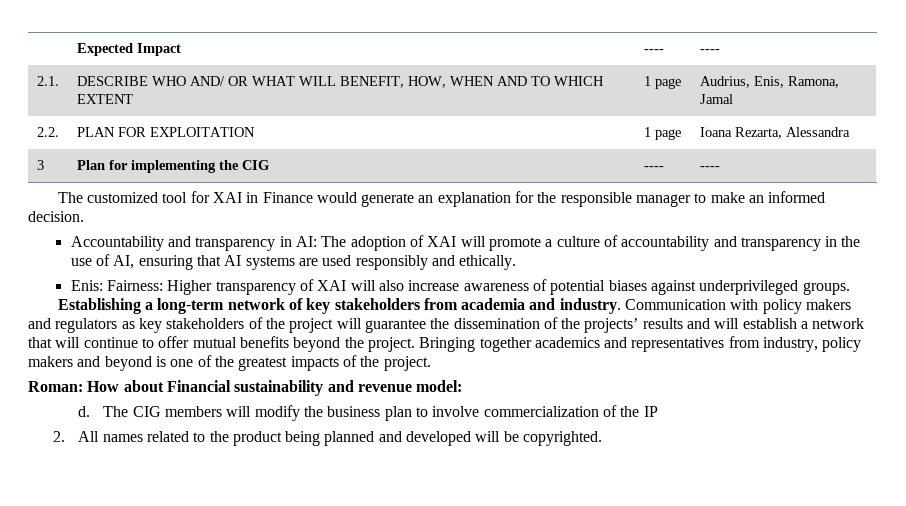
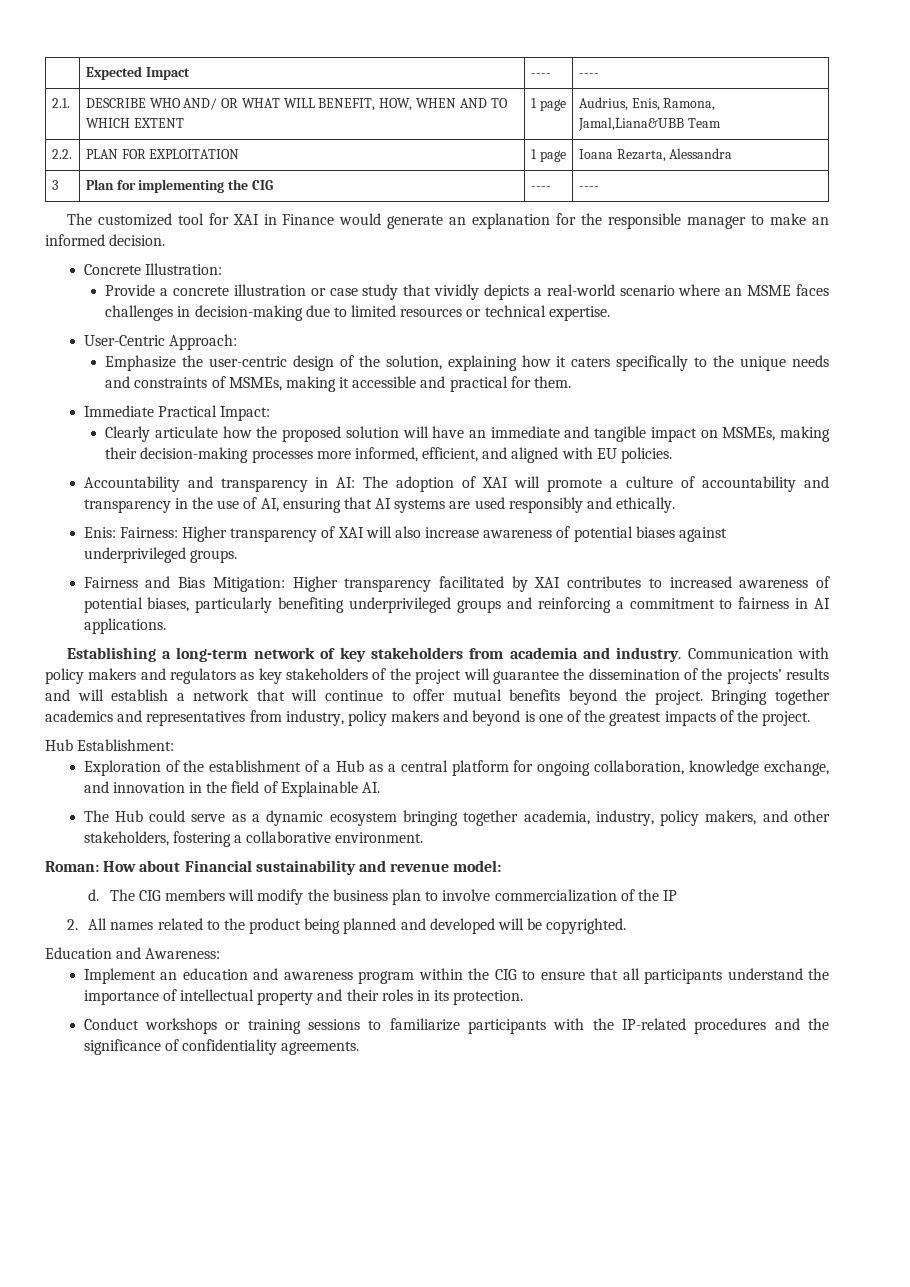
[699,94,733,104] Jamal -> [577,117,721,131] Jamal,Liana&UBB Team
(84, 216) none -> [83,263,222,275] [105,284,829,300] [105,305,610,321] [83,334,237,350] [105,355,829,371] [105,376,572,392] [83,405,270,421] [105,426,831,442] [105,447,673,463] // Concrete Illustration: // Provide a concrete illustration or case study that vividly depicts a real-world scenario where an MSME faces challenges in decision-making due to limited resources or technical expertise. // User-Centric Approach: // Emphasize the user-centric design of the solution, explaining how it caters specifically to the unique needs and constraints of MSMEs, making it accessible and practical for them. // Immediate Practical Impact: // Clearly articulate how the proposed solution will have an immediate and tangible impact on MSMEs, making their decision-making processes more informed, efficient, and aligned with EU policies.
(850, 288) none -> [83,576,830,592] [83,597,830,613] [83,618,166,634] // Fairness and Bias Mitigation: Higher transparency facilitated by XAI contributes to increased awareness of potential biases, particularly benefiting underprivileged groups and reinforcing a commitment to fairness in AI applications.
(431, 363) none -> [45,739,175,751] [83,760,829,776] [83,781,380,797] [83,810,831,826] [83,831,424,847] // Hub Establishment: // Exploration of the establishment of a Hub as a central platform for ongoing collaboration, knowledge exchange, and innovation in the field of Explainable AI. // The Hub could serve as a dynamic ecosystem bringing together academia, industry, policy makers, and other stakeholders, fostering a collaborative environment.
(603, 438) none -> [45,947,221,959] [83,968,829,984] [83,989,524,1005] [83,1018,829,1034] [83,1039,360,1055] // Education and Awareness: // Implement an education and awareness program within the CIG to ensure that all participants understand the importance of intellectual property and their roles in its protection. // Conduct workshops or training sessions to familiarize participants with the IP-related procedures and the significance of confidentiality agreements.

